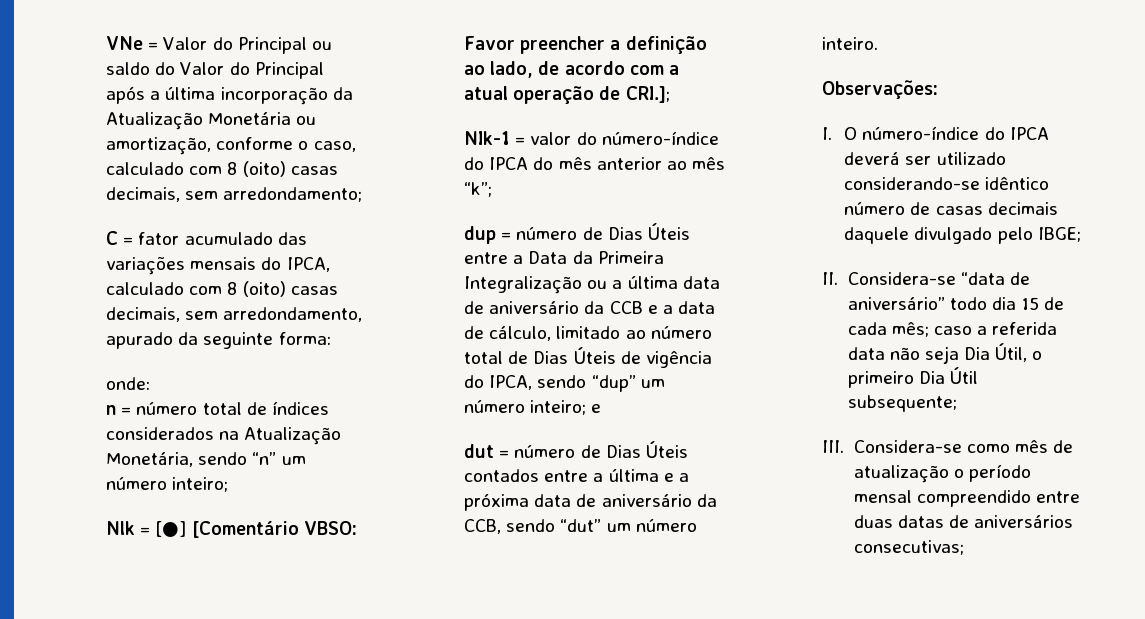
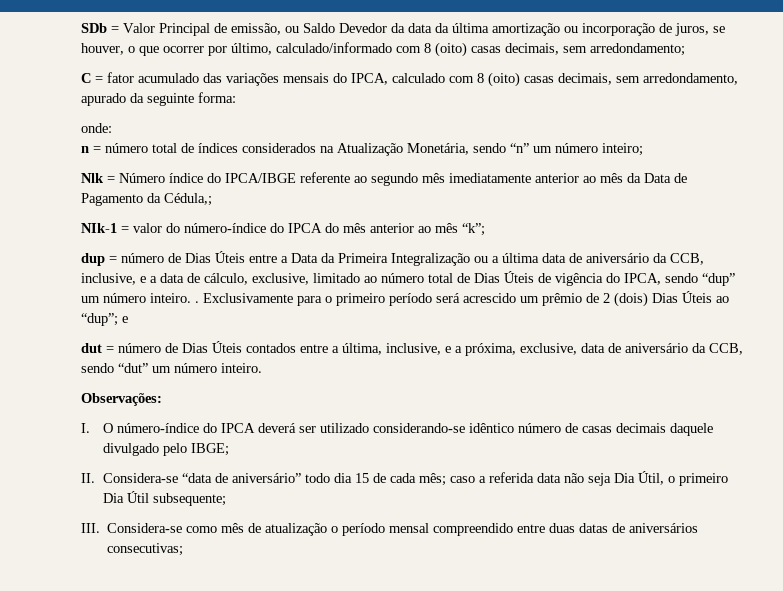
[106,36,144,50] VNe -> [81,23,108,33] SDb
[212,37,332,54] [106,62,324,79] [106,86,353,105] [106,112,317,130] [106,137,356,155] [106,162,185,175] do Principal ou saldo do Valor do Principal após a última incorporação da Atualização Monetária ou amortização, conforme o caso, calculado -> [159,23,726,36] [81,42,393,56] Principal de emissão, ou Saldo Devedor da data da última amortização ou incorporação de juros, se houver, o que ocorrer por último, calculado/informado
[155,520,357,538] [464,36,707,54] [464,61,679,78] [464,86,670,104] [●] [Comentário VBSO: Favor preencher a definição ao lado, de acordo com a atual operação de CRI.]; -> [119,172,688,186] [81,193,213,206] Número índice do IPCA/IBGE referente ao segundo mês imediatamente anterior ao mês da Data de Pagamento da Cédula,;
[609,301,643,314] CCB -> [670,253,705,265] [81,273,137,285] CCB, inclusive,
(552, 333) none -> [252,273,310,285] exclusive,
[530,400,587,415] inteiro; -> [150,291,730,307] [81,313,119,326] inteiro. . Exclusivamente para o primeiro período será acrescido um prêmio de 2 (dois) Dias Úteis ao “dup”;
[608,469,689,482] [464,493,530,511] última e a próxima -> [342,343,578,356] última, inclusive, e a próxima, exclusive,

